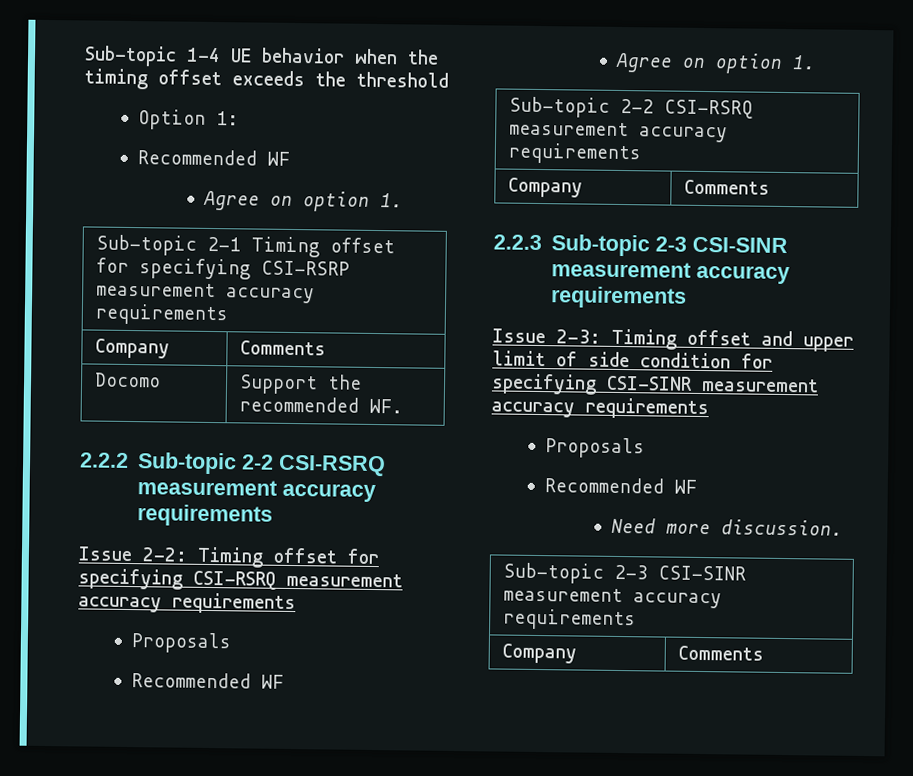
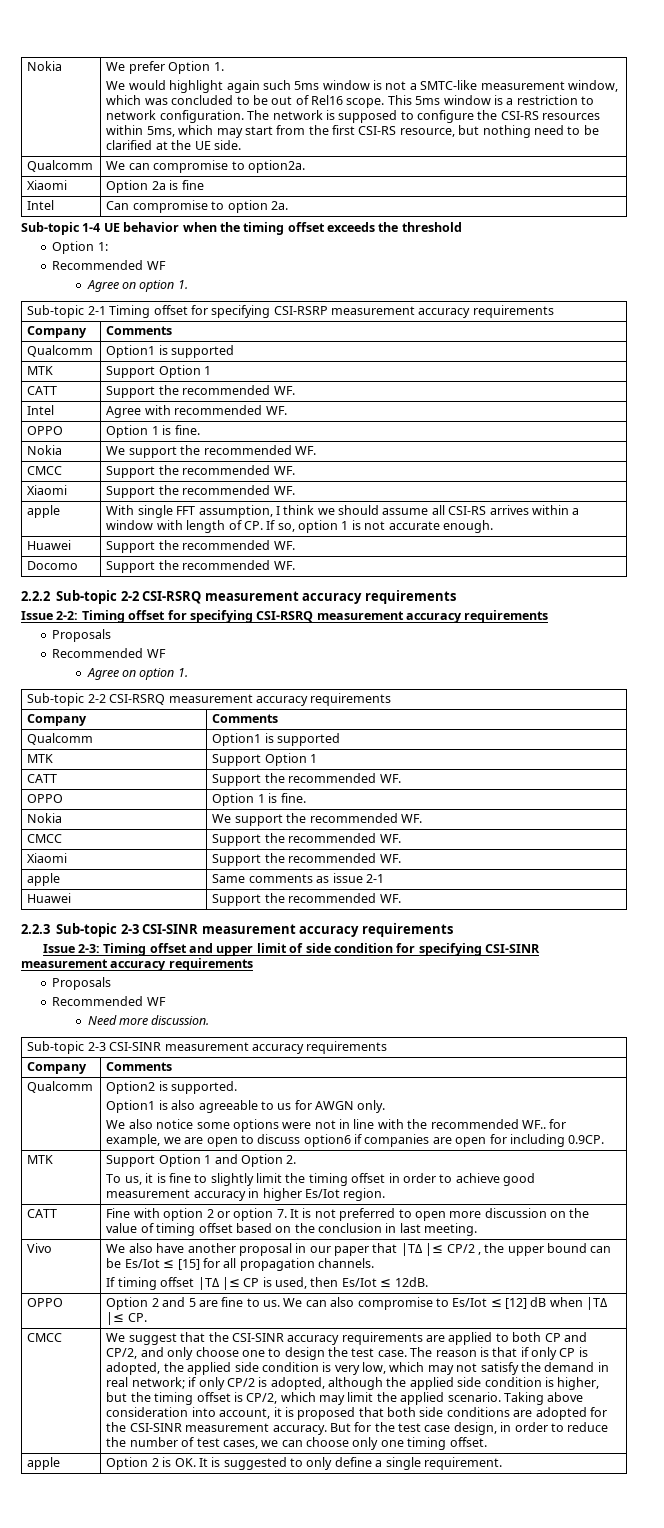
(84, 56) none -> [27,61,63,71] [106,61,224,74] [106,80,618,93] [106,95,595,108] [106,110,601,123] [106,125,599,138] [106,140,241,150] [27,160,94,172] [106,160,305,173] [27,180,68,190] [106,180,204,193] [27,200,55,210] [106,200,288,213] Nokia | We prefer Option 1. // We would highlight again such 5ms window is not a SMTC-like measurement window, which was concluded to be out of Rel16 scope. This 5ms window is a restriction to network configuration. The network is supposed to configure the CSI-RS resources within 5ms, which may start from the first CSI-RS resource, but nothing need to be clarified at the UE side. // Qualcomm | We can compromise to option2a. // Xiaomi | Option 2a is fine // Intel | Can compromise to option 2a. //
(326, 348) none -> [27,345,94,357] [106,345,235,358] [27,366,54,375] [106,365,212,378] [27,386,58,395] [106,385,295,398] [27,405,55,415] [106,405,287,418] [27,426,64,435] [106,425,200,438] [27,445,63,455] [106,445,316,458] [27,466,63,475] [106,465,295,478] [27,485,68,495] [106,485,295,498] [27,505,61,518] [106,505,580,518] [106,520,493,533] [27,540,72,550] [106,540,295,553] // Qualcomm | Option1 is supported // MTK | Support Option 1 // CATT | Support the recommended WF. // Intel | Agree with recommended WF. // OPPO | Option 1 is fine. // Nokia | We support the recommended WF. // CMCC | Support the recommended WF. // Xiaomi | Support the recommended WF. // apple | With single FFT assumption, I think we should assume all CSI-RS arrives within a window with length of CP. If so, option 1 is not accurate enough. // Huawei | Support the recommended WF.
(770, 187) none -> [27,733,94,745] [212,733,341,746] [27,754,54,763] [212,753,318,766] [27,774,58,783] [212,773,401,786] [27,794,64,803] [212,793,306,806] [27,813,63,823] [212,813,422,826] [27,834,63,843] [212,833,401,846] [27,853,68,863] [212,853,401,866] [27,873,61,886] [212,873,384,883] [27,893,72,903] [212,893,401,906] // Qualcomm | Option1 is supported // MTK | Support Option 1 // CATT | Support the recommended WF. // OPPO | Option 1 is fine. // Nokia | We support the recommended WF. // CMCC | Support the recommended WF. // Xiaomi | Support the recommended WF. // apple | Same comments as issue 2-1 // Huawei | Support the recommended WF.
(764, 653) none -> [27,1081,94,1093] [106,1081,238,1094] [106,1100,386,1113] [106,1119,567,1132] [106,1134,605,1147] [27,1155,54,1164] [106,1154,297,1167] [106,1173,536,1186] [106,1188,386,1201] [27,1209,58,1218] [106,1208,590,1221] [106,1223,478,1236] [27,1243,53,1253] [106,1243,612,1256] [106,1258,375,1271] [106,1277,428,1290] [27,1298,64,1307] [106,1297,609,1310] [106,1312,147,1325] [27,1333,63,1342] [106,1332,587,1345] [106,1347,588,1360] [106,1362,609,1375] [106,1377,600,1390] [106,1392,584,1405] [106,1407,607,1420] [106,1422,609,1435] [106,1437,487,1450] [27,1457,61,1470] [106,1457,502,1470] // Qualcomm | Option2 is supported. // Option1 is also agreeable to us for AWGN only. // We also notice some options were not in line with the recommended WF.. for example, we are open to discuss option6 if companies are open for including 0.9CP. // MTK | Support Option 1 and Option 2. // To us, it is fine to slightly limit the timing offset in order to achieve good measurement accuracy in higher Es/Iot region. // CATT | Fine with option 2 or option 7. It is not preferred to open more discussion on the value of timing offset based on the conclusion in last meeting. // Vivo | We also have another proposal in our paper that |TΔ |≤ CP/2 , the upper bound can be Es/Iot ≤ [15] for all propagation channels. // If timing offset |TΔ |≤ CP is used, then Es/Iot ≤ 12dB. // OPPO | Option 2 and 5 are fine to us. We can also compromise to Es/Iot ≤ [12] dB when |TΔ |≤ CP. // CMCC | We suggest that the CSI-SINR accuracy requirements are applied to both CP and CP/2, and only choose one to design the test case. The reason is that if only CP is adopted, the applied side condition is very low, which may not satisfy the demand in real network; if only CP/2 is adopted, although the applied side condition is higher, but the timing offset is CP/2, which may limit the applied scenario. Taking above consideration into account, it is proposed that both side conditions are adopted for the CSI-SINR measurement accuracy. But for the test case design, in order to reduce the number of test cases, we can choose only one timing offset. // apple | Option 2 is OK. It is suggested to only define a single requirement.

